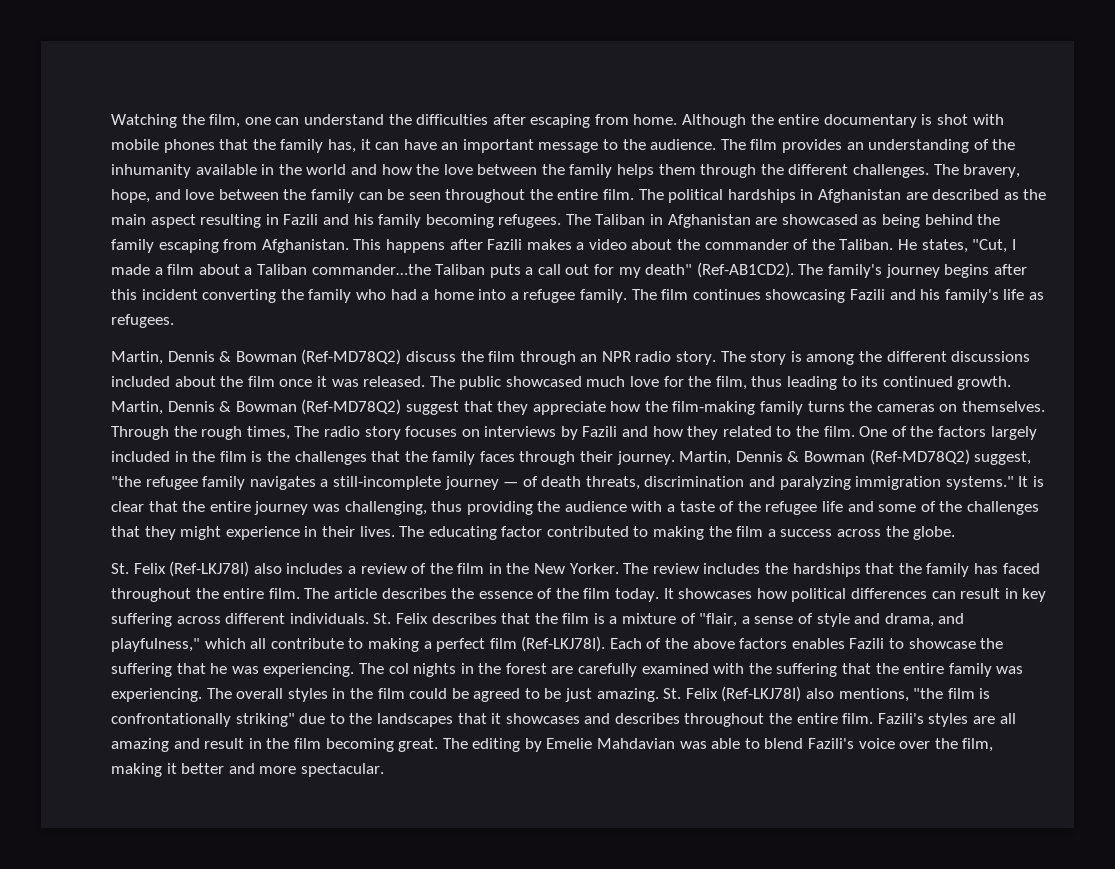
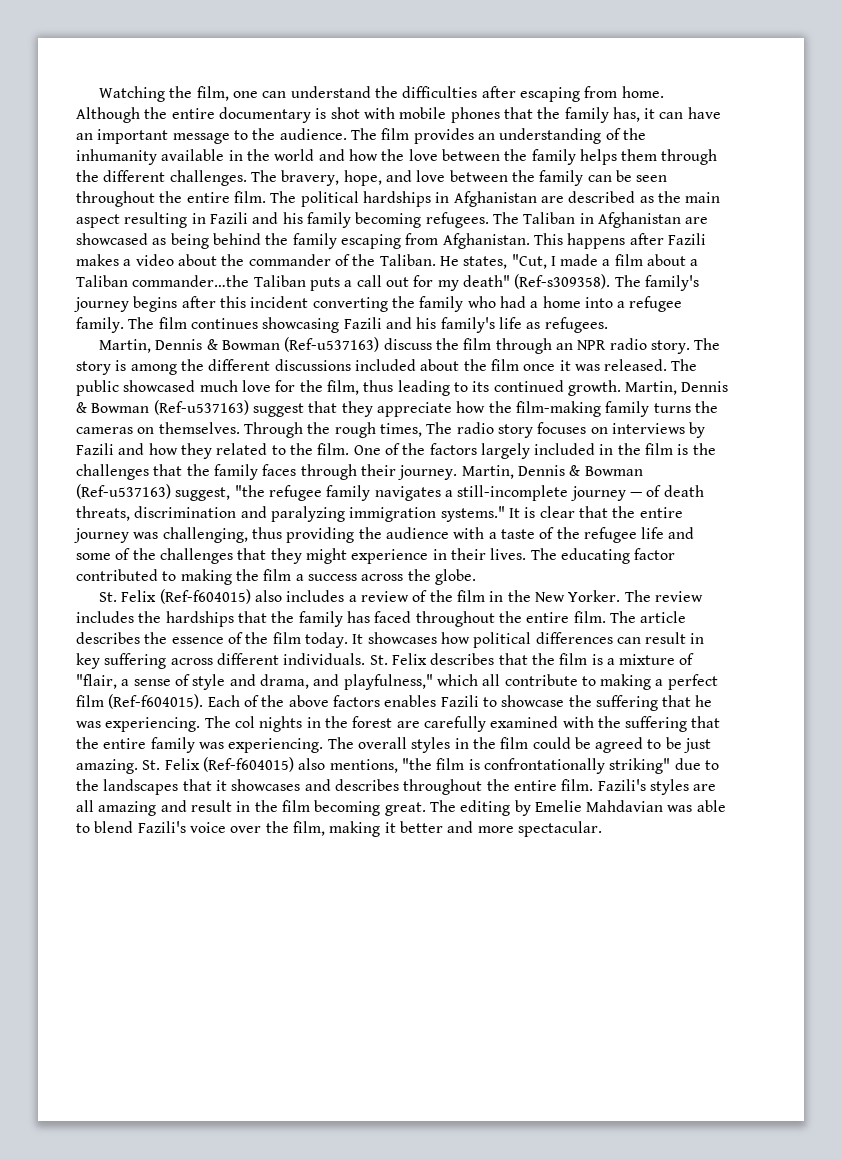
[696,262,794,278] (Ref-AB1CD2). -> [514,274,611,289] (Ref-s309358).
[301,349,402,365] (Ref-MD78Q2) -> [284,337,380,352] (Ref-u537163)
[301,399,402,415] (Ref-MD78Q2) -> [153,400,249,415] (Ref-u537163)
[869,449,970,465] (Ref-MD78Q2) -> [76,484,171,499] (Ref-u537163)
[169,561,250,577] (Ref-LKJ78I) -> [159,589,251,604] (Ref-f604015)
[521,636,606,652] (Ref-LKJ78I). -> [108,694,204,709] (Ref-f604015).
[721,686,802,702] (Ref-LKJ78I) -> [202,757,294,772] (Ref-f604015)

